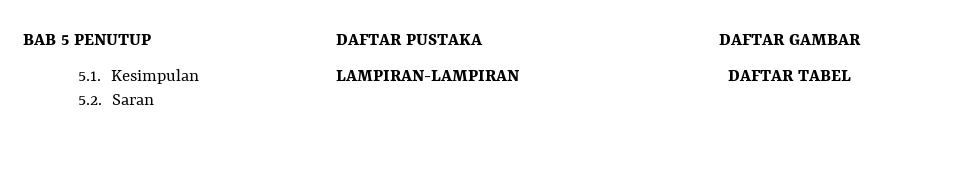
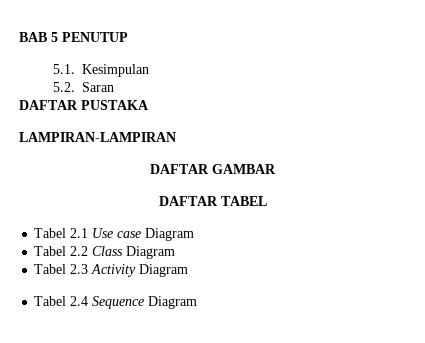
(851, 75) none -> [34,228,195,241] [34,246,176,259] [34,264,189,277] [34,296,198,309] // Tabel 2.1 Use case Diagram // Tabel 2.2 Class Diagram // Tabel 2.3 Activity Diagram // Tabel 2.4 Sequence Diagram

